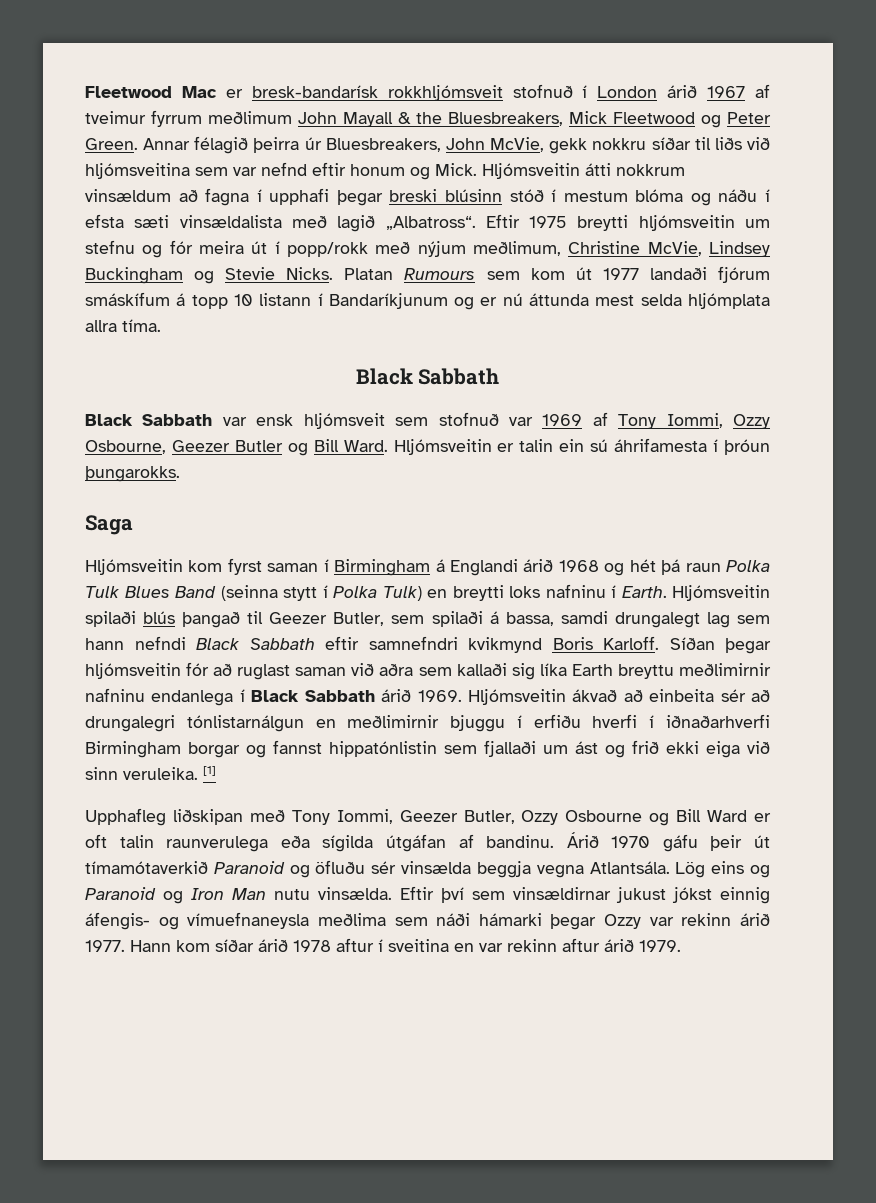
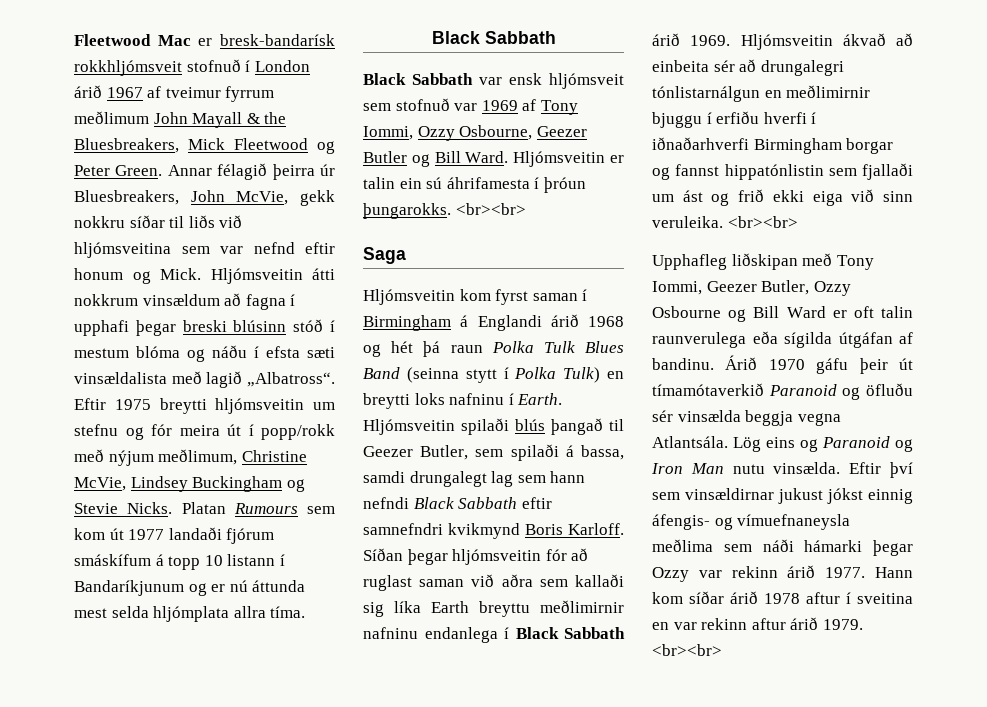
(180, 474) none -> [455,203,526,215] <br><br>
[203,766,216,776] [1] -> [727,216,798,228] <br><br>
(681, 946) none -> [652,644,722,656] <br><br>

